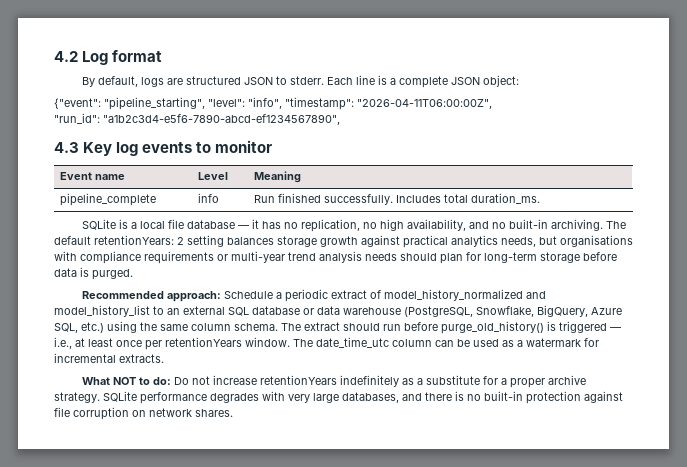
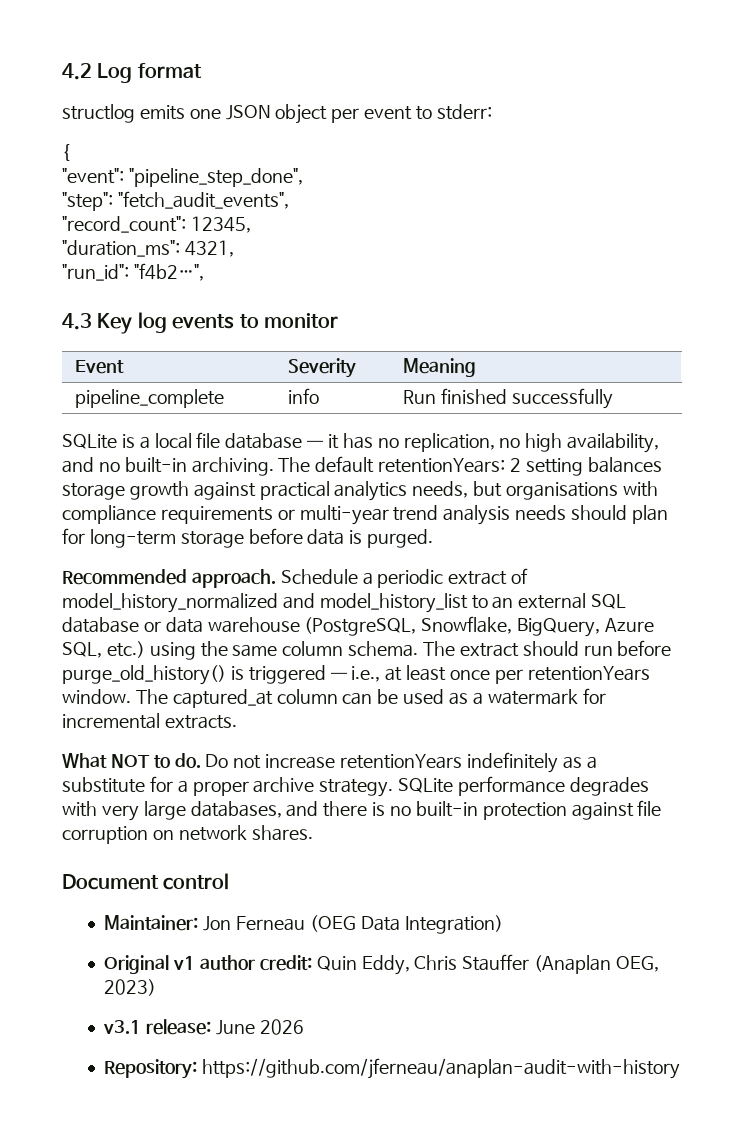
[81,75,519,88] [54,97,492,110] By default, logs are structured JSON to stderr. Each line is a complete JSON object: // {"event": "pipeline_starting", "level": "info", "timestamp": "2026-04-11T06:00:00Z", -> [62,104,492,124] [62,144,70,161] [62,168,303,187] [62,191,289,211] [62,216,251,233] [62,240,234,257] structlog emits one JSON object per event to stderr: // { // "event": "pipeline_step_done", // "step": "fetch_audit_events", // "record_count": 12345, // "duration_ms": 4321,
[103,114,340,125] "a1b2c3d4-e5f6-7890-abcd-ef1234567890", -> [133,263,204,281] "f4b2…",
[95,174,126,180] [198,172,229,180] name | Level -> [287,358,356,378] | Severity
[324,193,541,205] successfully. Includes total duration_ms. -> [511,388,613,409] successfully
[166,291,221,302] approach: -> [191,569,276,588] approach.
[316,337,389,348] date_time_utc -> [172,689,273,708] captured_at
[152,377,171,385] do: -> [174,753,201,768] do.
(233, 413) none -> [62,873,230,890] [104,915,503,934] [104,954,659,975] [104,979,157,996] [103,1019,304,1035] [104,1058,681,1079] // Document control // Maintainer: Jon Ferneau (OEG Data Integration) // Original v1 author credit: Quin Eddy, Chris Stauffer (Anaplan OEG, 2023) // v3.1 release: June 2026 // Repository: https://github.com/jferneau/anaplan-audit-with-history

